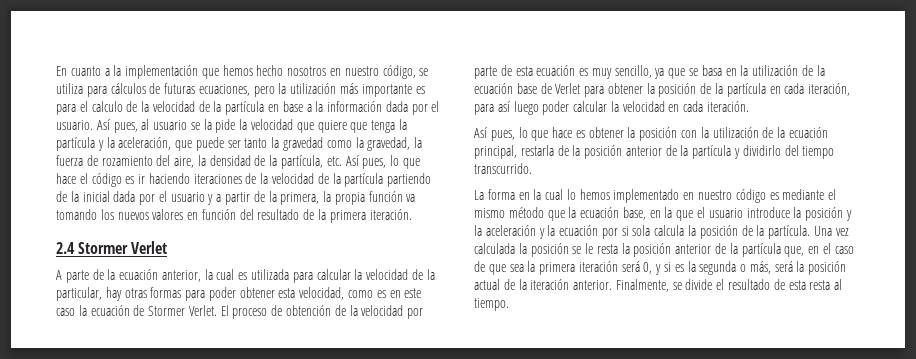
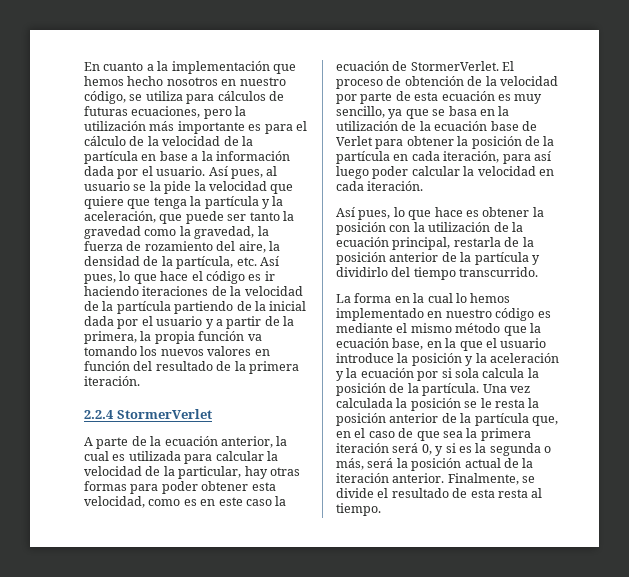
[91,101,123,112] calculo -> [84,136,126,146] cálculo
[56,241,168,254] 2.4 Stormer Verlet -> [84,409,212,419] 2.2.4 StormerVerlet
[148,305,217,316] Stormer Verlet. -> [410,61,499,71] StormerVerlet.

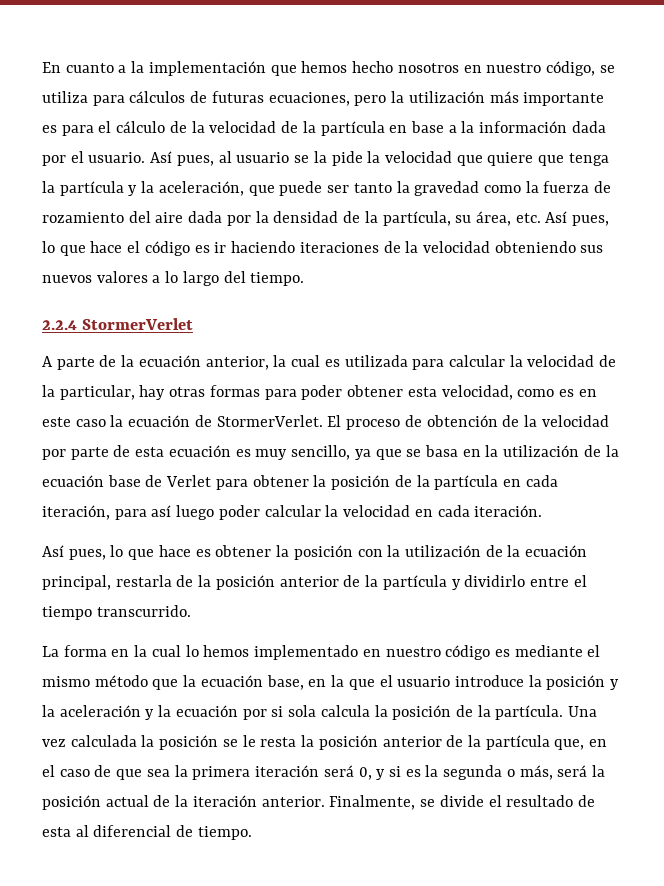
[194,226,269,239] gravedad, la -> (539, 187) none
[238,241,266,253] aire, -> [155,211,251,226] aire dada por
(234, 262) none -> [455,211,511,226] su área,
[84,301,307,314] [84,316,294,329] [84,331,262,344] [84,346,270,356] [84,361,299,374] [84,376,140,386] de la partícula partiendo de la inicial dada por el usuario y a partir de la primera, la propia función va tomando los nuevos valores en función del resultado de la primera iteración. -> [494,241,604,253] [42,271,305,286] obteniendo sus nuevos valores a lo largo del tiempo.
[391,267,411,277] del -> [529,575,587,587] entre el
[497,488,543,498] resta al -> [75,825,194,837] al diferencial de

